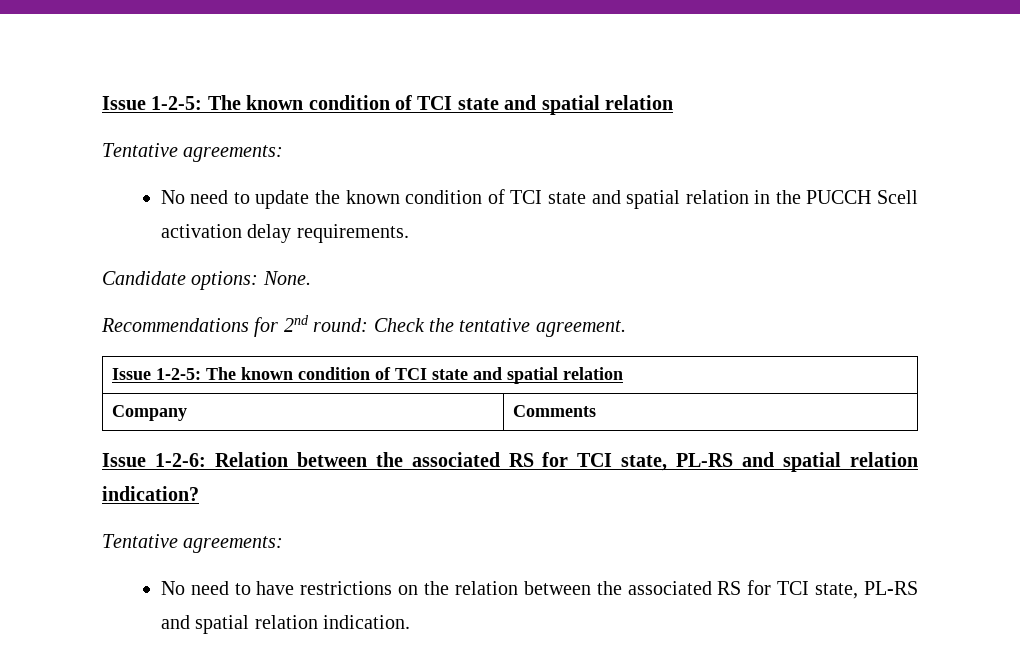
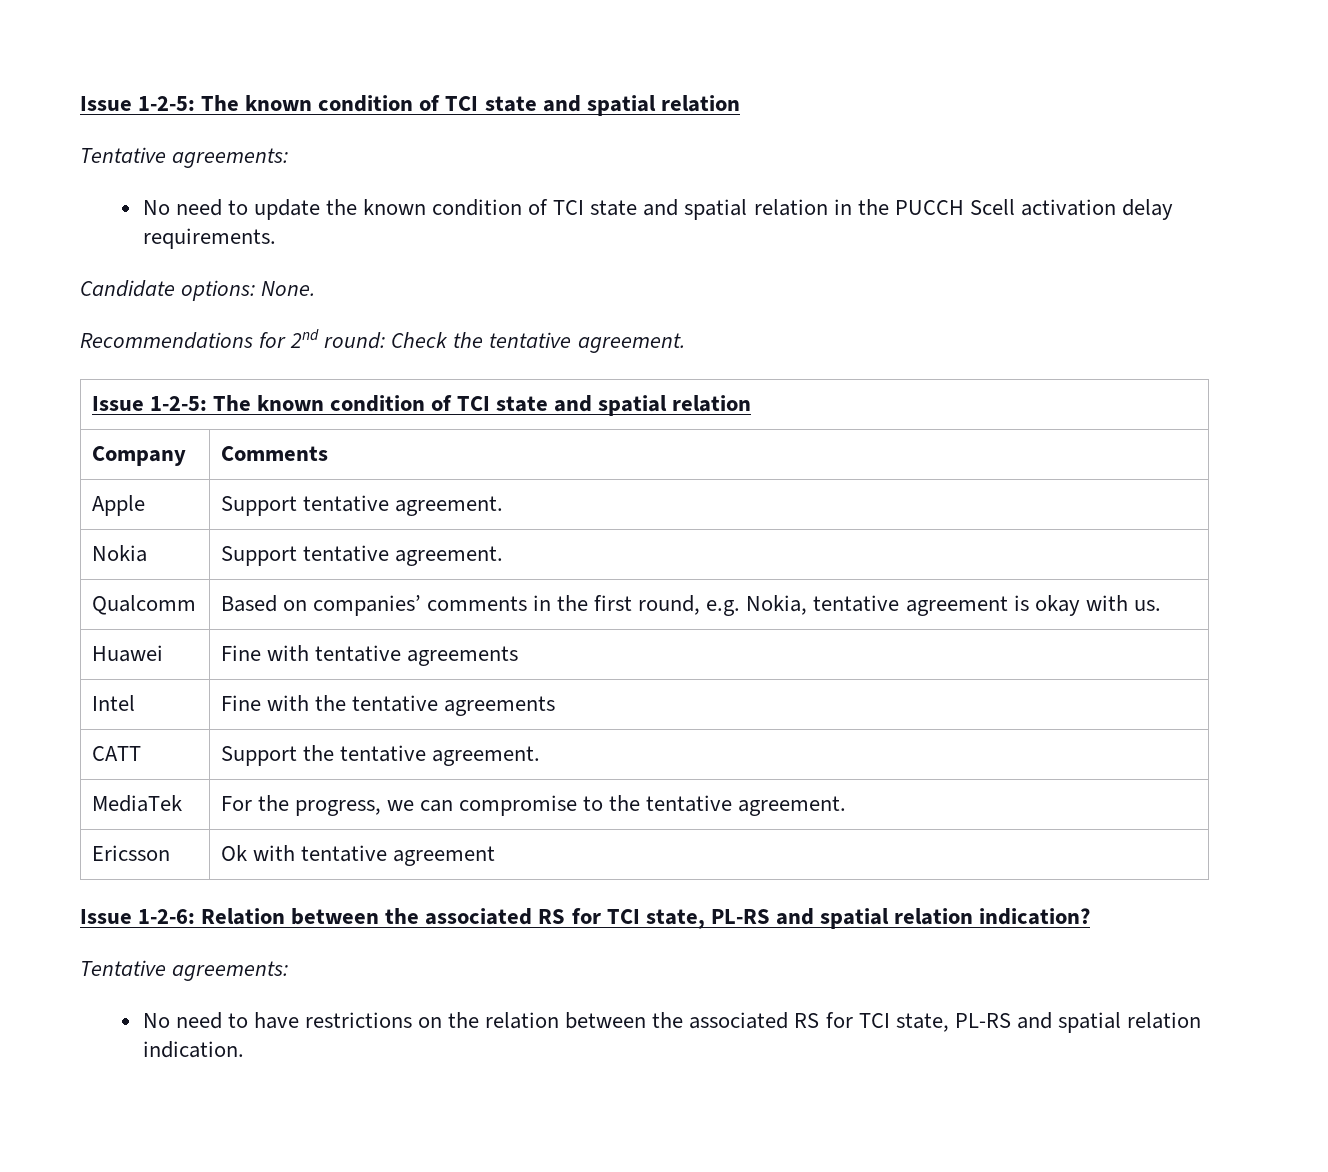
(596, 411) none -> [91,495,145,516] [220,495,503,516] [91,545,147,562] [220,545,503,566] [91,595,196,615] [220,595,1161,616] [91,645,163,662] [220,645,518,666] [91,695,135,711] [220,695,555,716] [91,746,141,761] [220,745,540,766] [91,795,182,812] [220,795,847,816] [91,845,170,861] [220,845,495,866] // Apple | Support tentative agreement. // Nokia | Support tentative agreement. // Qualcomm | Based on companies’ comments in the first round, e.g. Nokia, tentative agreement is okay with us. // Huawei | Fine with tentative agreements // Intel | Fine with the tentative agreements // CATT | Support the tentative agreement. // MediaTek | For the progress, we can compromise to the tentative agreement. // Ericsson | Ok with tentative agreement

